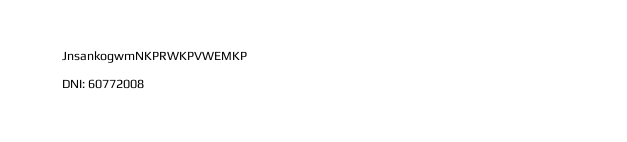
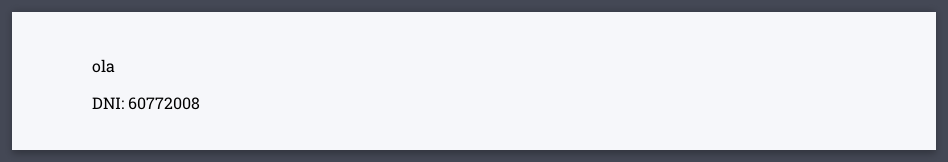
[62,51,247,63] JnsankogwmNKPRWKPVWEMKP -> [92,59,115,73] ola

